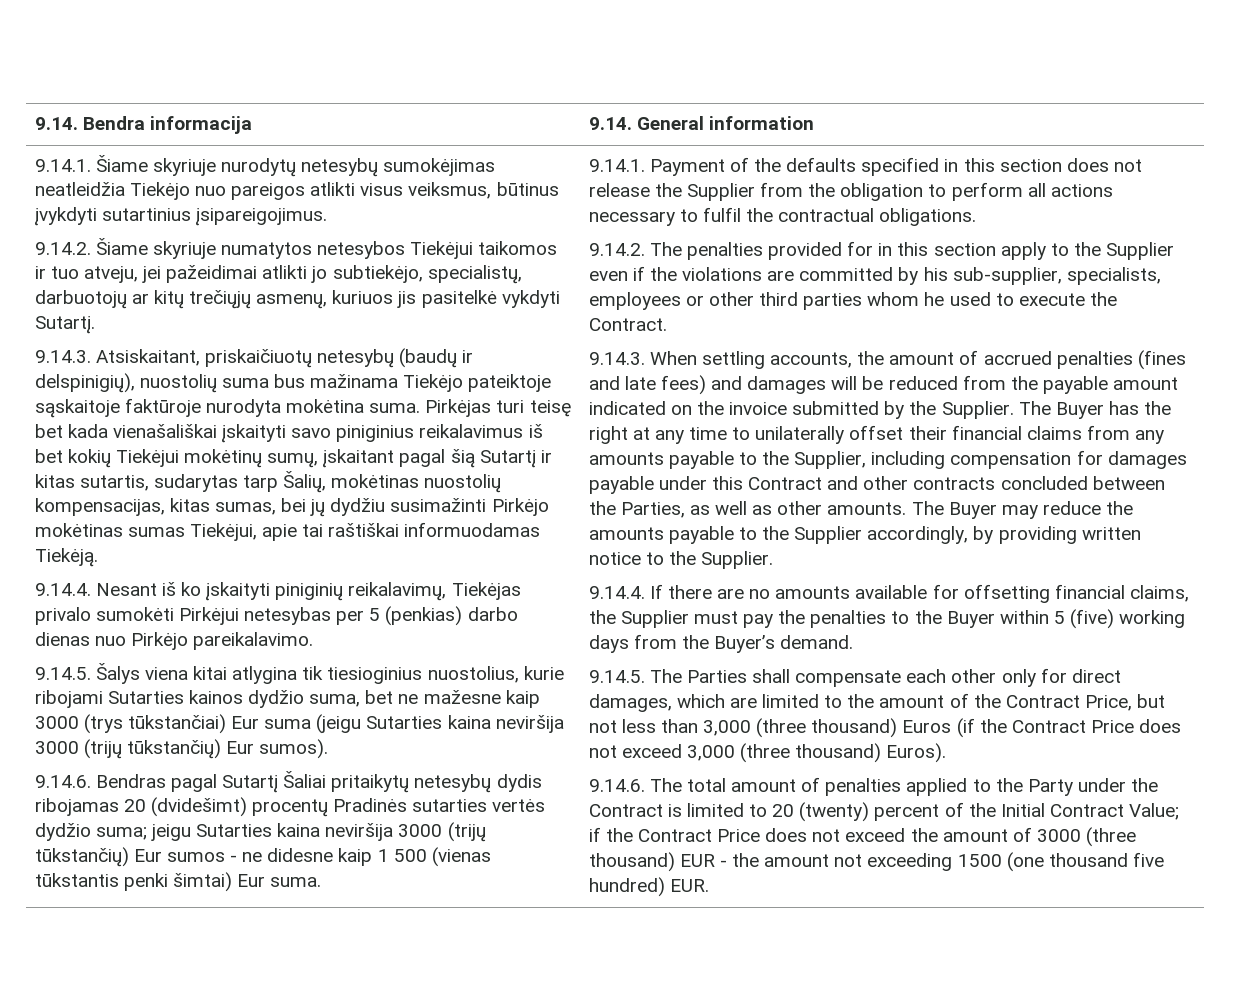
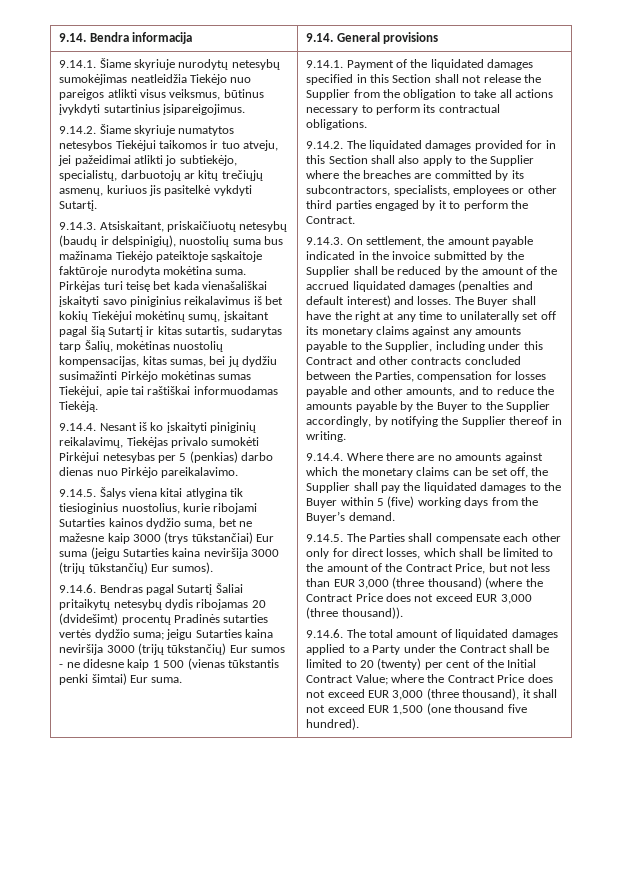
[708,116,814,130] information -> [383,32,439,44] provisions
[786,157,857,172] defaults -> [430,59,534,70] liquidated damages
[999,158,1109,172] section does -> [392,74,459,83] Section shall
[951,182,1023,201] perform -> [474,89,497,98] take
[702,207,774,222] fulfil the -> [376,104,436,115] perform its
[686,242,763,260] penalties -> [369,140,472,151] liquidated damages
[933,243,996,256] section -> [328,155,420,164] Section shall also
[588,266,763,281] even if the violations -> [306,170,412,179] where the breaches
[923,267,1062,285] his sub-supplier, -> [511,170,524,179] [306,185,391,196] its subcontractors,
[867,292,1117,306] [588,318,667,331] [588,350,1186,370] [588,375,1179,395] [588,401,692,415] whom he used to execute the Contract. // 9.14.3. When settling accounts, the amount of accrued penalties (fines and late fees) and damages will be reduced from the payable amount indicated on -> [375,200,528,211] [306,216,356,224] [306,236,534,247] [306,251,369,260] engaged by it to perform the Contract. // 9.14.3. On settlement, the amount payable indicated in
[941,401,1139,419] Supplier. The Buyer has -> [306,266,558,277] [306,280,533,292] [306,295,536,307] [306,311,332,320] Supplier shall be reduced by the amount of the accrued liquidated damages (penalties and default interest) and losses. The Buyer shall have
[849,425,1130,440] offset their financial claims from -> [522,311,556,320] [306,326,451,337] set off its monetary claims against
[950,450,1187,469] [588,476,654,494] compensation for damages payable -> (485, 346) none
[689,501,1038,519] as well as other amounts. The Buyer may -> [417,371,547,382] [306,386,494,397] compensation for losses payable and other amounts, and to
(734, 535) none -> [400,401,468,412] by the Buyer
[998,526,1141,544] [588,551,774,569] [588,584,663,599] providing written notice to the Supplier. // 9.14.4. If -> [391,416,562,427] [306,431,347,442] [306,452,383,461] notifying the Supplier thereof in writing. // 9.14.4. Where
[855,584,1189,603] [588,610,738,628] available for offsetting financial claims, the Supplier must -> [504,452,543,463] [306,467,549,478] [306,482,378,493] against which the monetary claims can be set off, the Supplier shall
[810,610,887,628] penalties -> [423,482,527,493] liquidated damages
[588,694,757,712] damages, which are -> [386,548,500,559] losses, which shall be
[703,718,1182,738] [588,743,947,763] 3,000 (three thousand) Euros (if the Contract Price does not exceed 3,000 (three thousand) Euros). -> [333,577,543,589] [306,593,532,604] [306,607,403,619] EUR 3,000 (three thousand) (where the Contract Price does not exceed EUR 3,000 (three thousand)).
[825,778,902,796] penalties -> [455,629,558,640] liquidated damages
[995,778,1023,792] the -> [363,647,370,653] a
[667,804,682,817] is -> [508,644,550,653] shall be
[874,804,940,821] percent -> [424,660,471,670] per cent
[588,827,1137,847] [588,852,1002,872] if the Contract Price does not exceed the amount of 3000 (three thousand) EUR - the amount not exceeding 1500 -> [391,674,553,683] [306,688,557,700] [306,704,424,715] where the Contract Price does not exceed EUR 3,000 (three thousand), it shall not exceed EUR 1,500
[588,877,709,897] hundred) EUR. -> [306,718,360,730] hundred).

